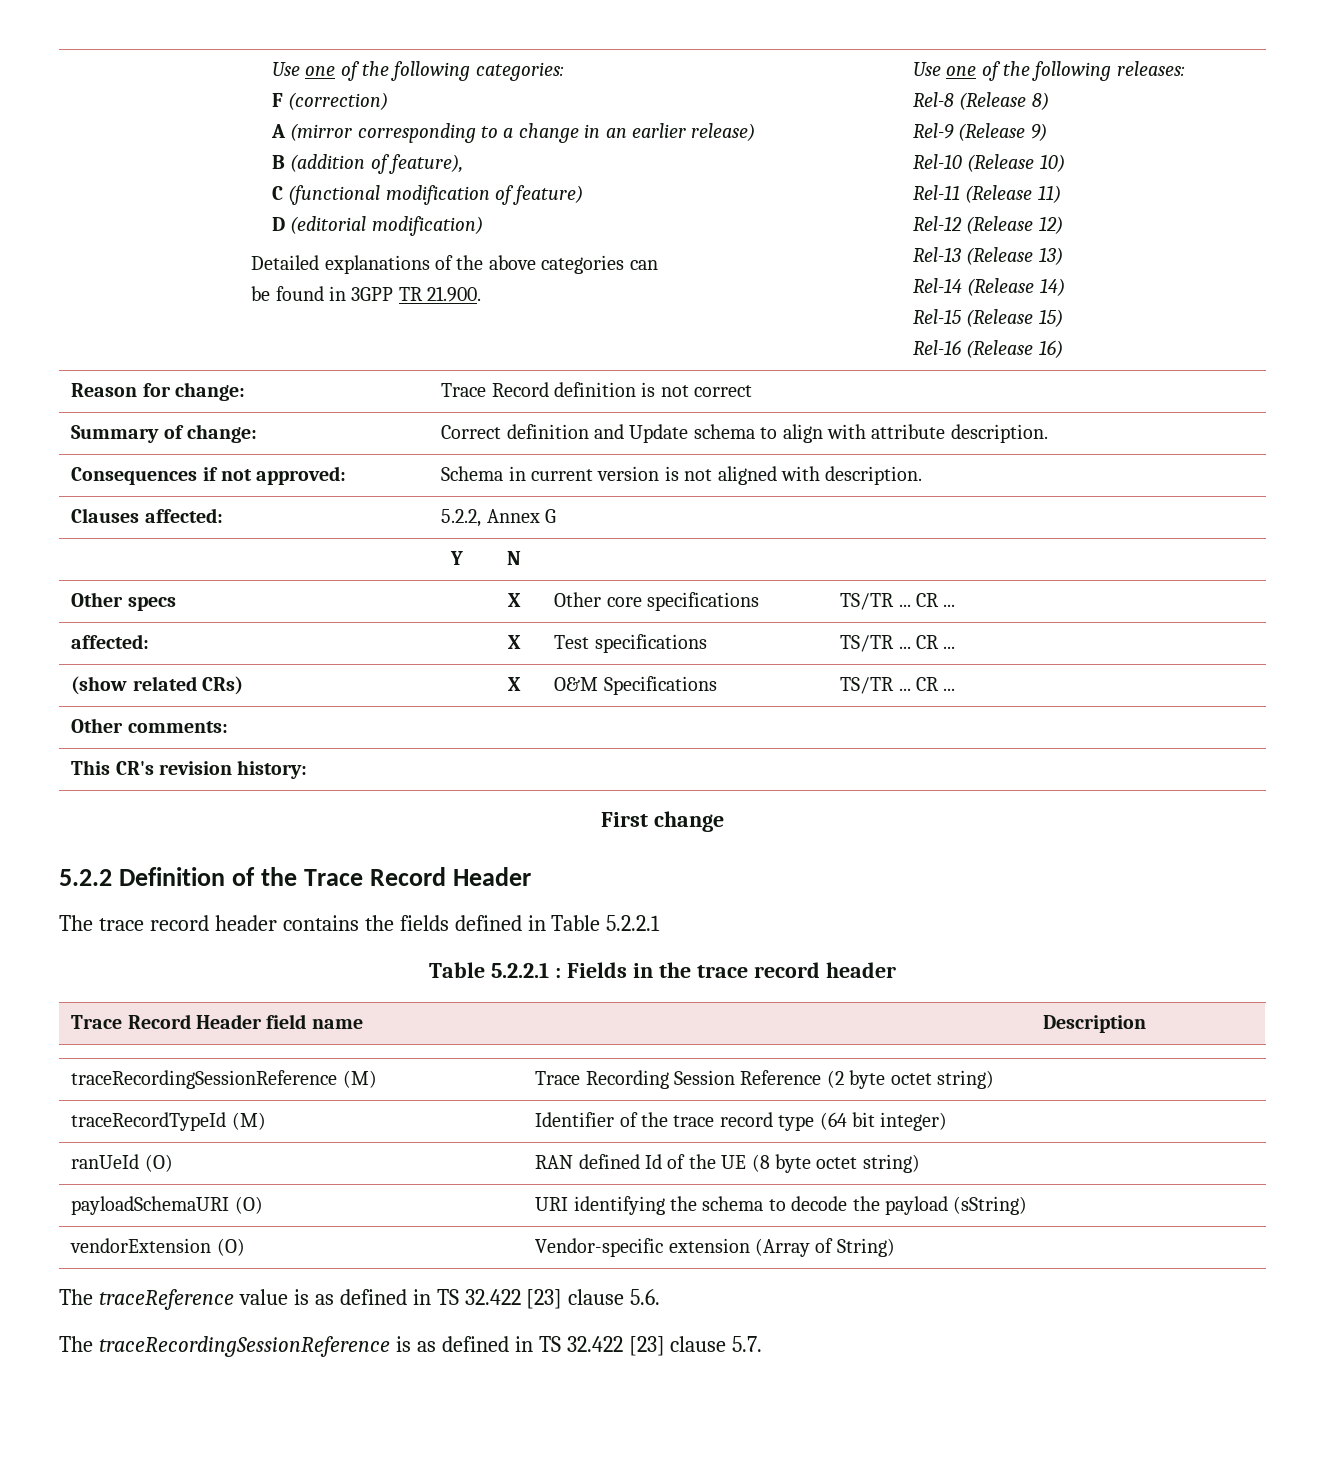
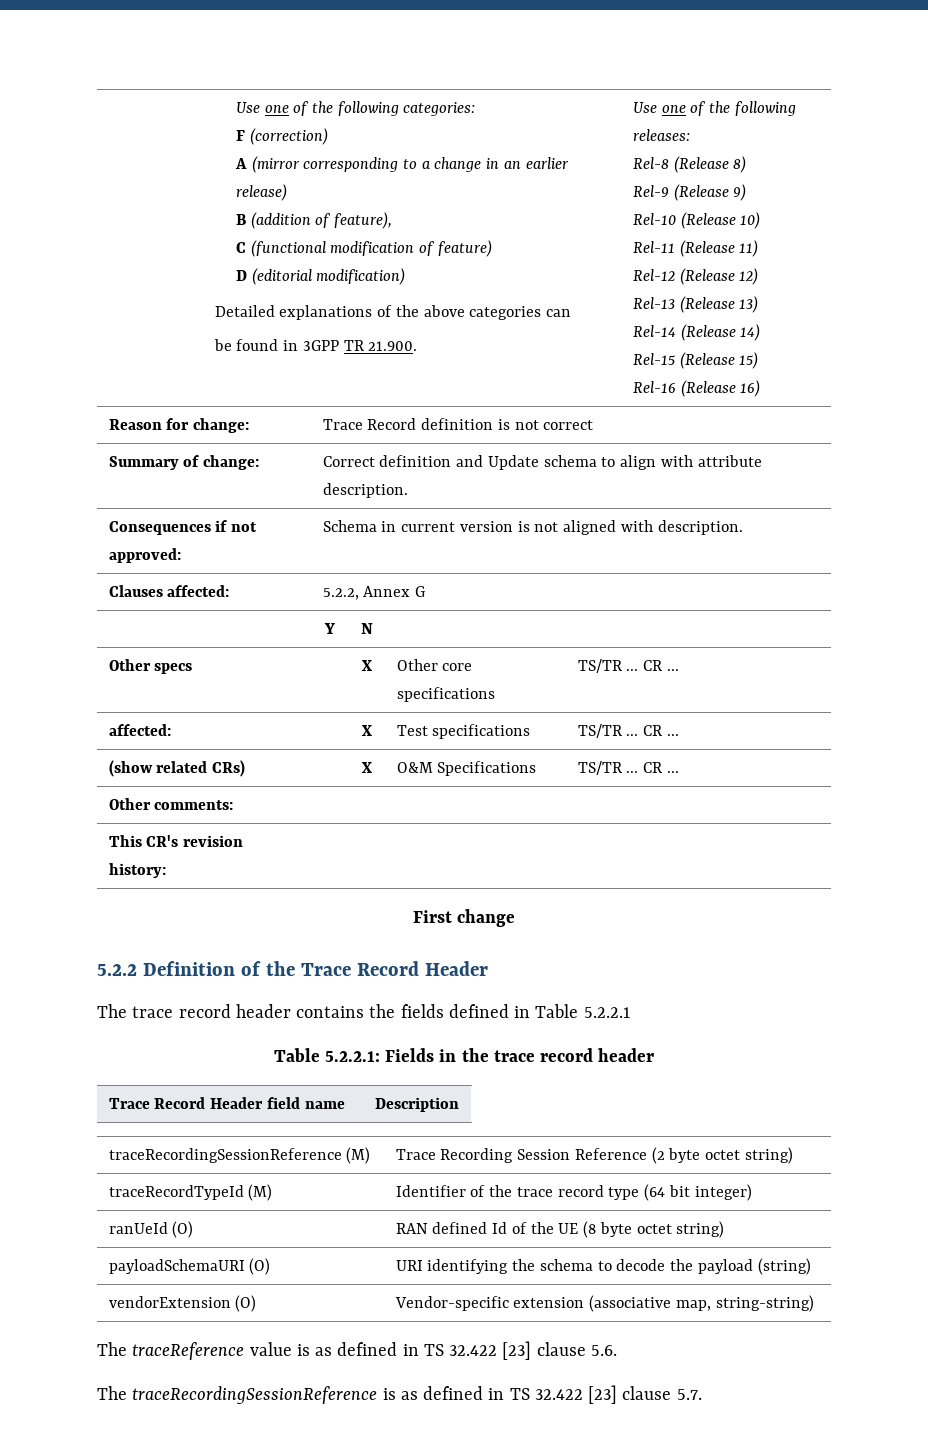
[491,962,562,978] 5.2.2.1 : -> [324,1051,380,1062] 5.2.2.1:
[953,1196,1028,1215] (sString) -> [757,1258,811,1275] (string)
[754,1238,895,1257] (Array of String) -> [589,1295,814,1312] (associative map, string-string)

